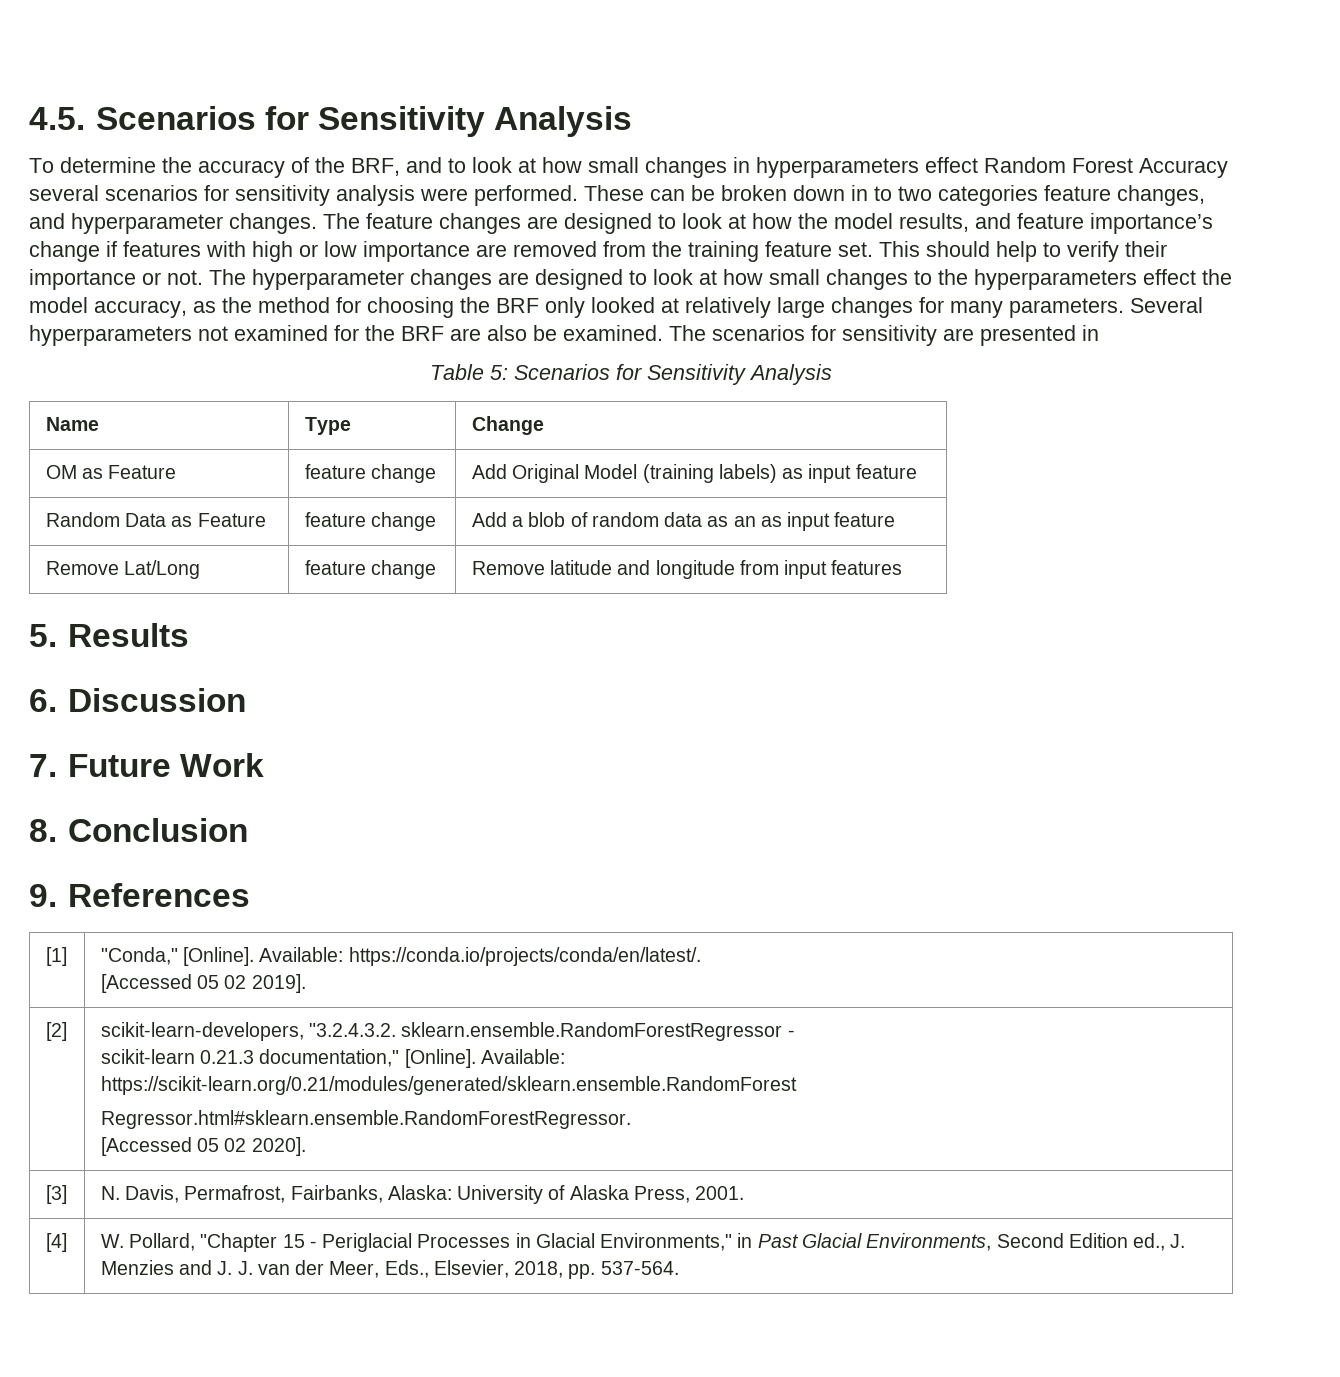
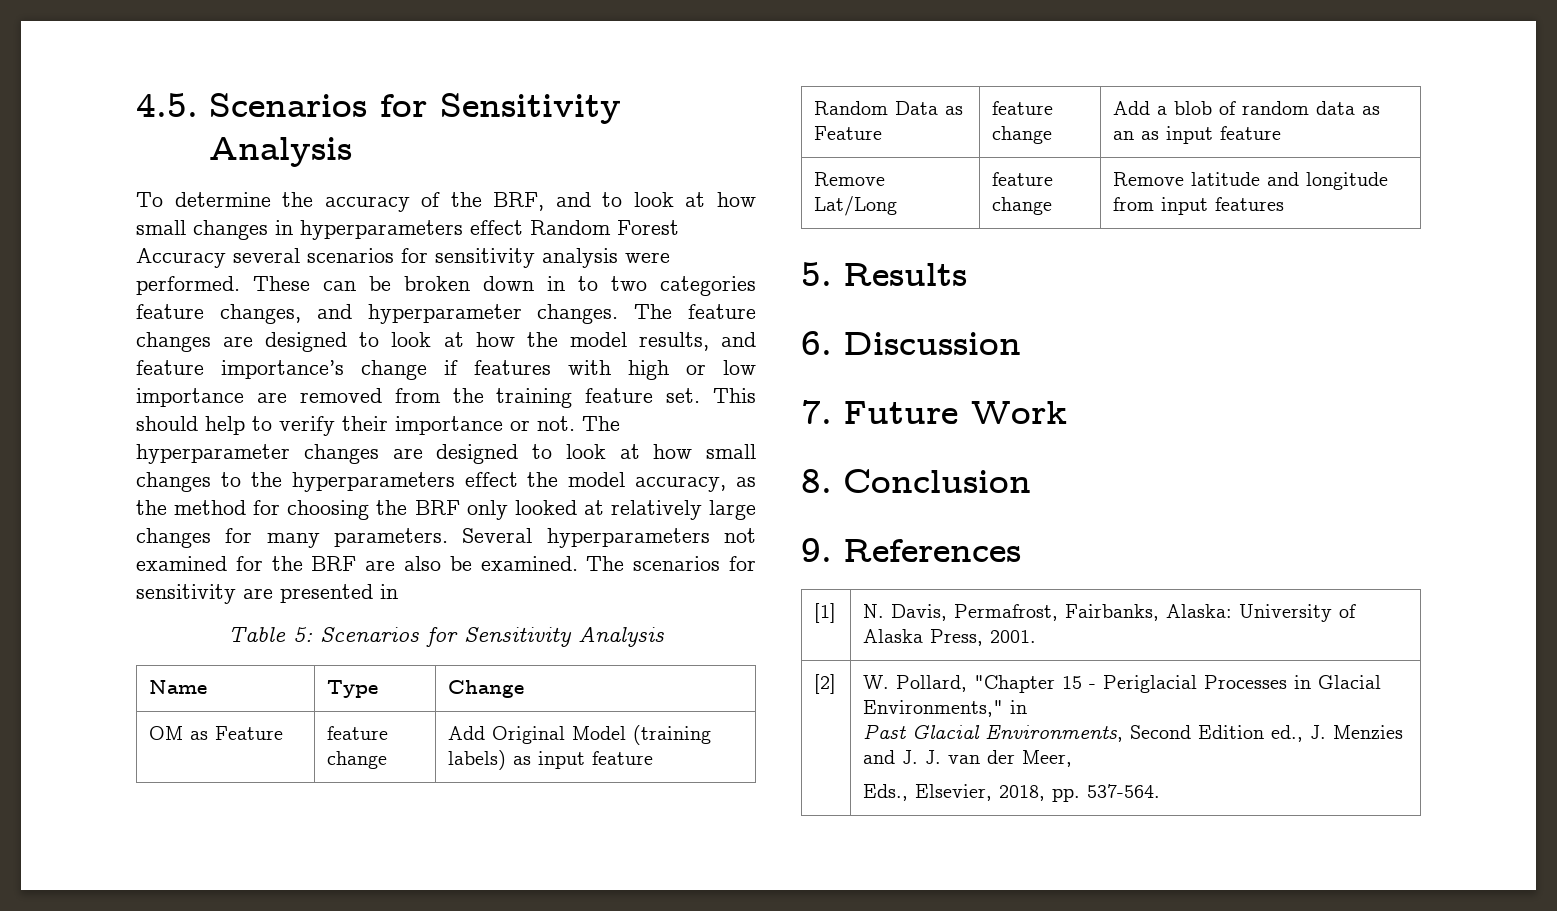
[100,947,701,966] [100,974,306,993] [45,1022,67,1041] [100,1022,795,1041] [100,1049,565,1068] [100,1076,797,1095] [100,1110,631,1129] [100,1137,306,1156] [45,1185,67,1204] | "Conda," [Online]. Available: https://conda.io/projects/conda/en/latest/. // [Accessed 05 02 2019]. // [2] | scikit-learn-developers, "3.2.4.3.2. sklearn.ensemble.RandomForestRegressor - // scikit-learn 0.21.3 documentation," [Online]. Available: https://scikit-learn.org/0.21/modules/generated/sklearn.ensemble.RandomForest // Regressor.html#sklearn.ensemble.RandomForestRegressor. // [Accessed 05 02 2020]. // [3] -> (837, 613) none
[45,1233,67,1252] [4] -> [814,674,837,694] [2]
(753, 1240) none -> (1028, 707) //
(380, 1269) none -> (1073, 758) //

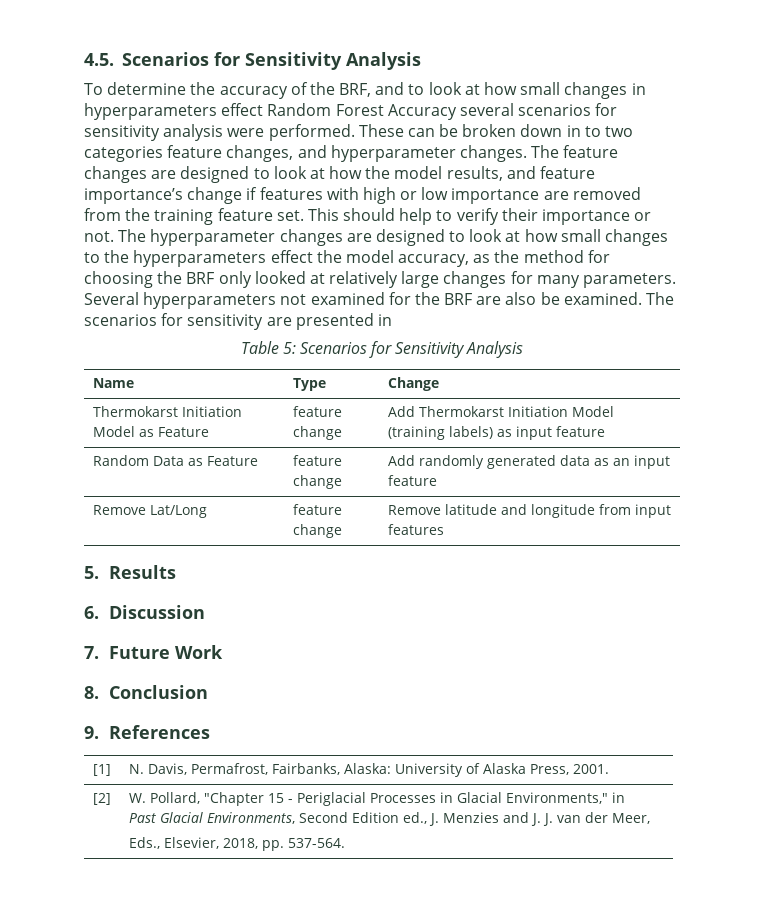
[149,726,284,740] [327,726,389,740] [327,751,388,769] [448,726,566,744] OM as Feature | feature change | Add Original -> [92,406,242,417] [92,426,209,437] [292,406,342,417] [292,426,342,440] [387,406,568,417] Thermokarst Initiation Model as Feature | feature change | Add Thermokarst Initiation
[1157,101,1310,115] a blob of random -> [418,455,556,469] randomly generated
[1141,131,1160,140] as -> (630, 462) none

